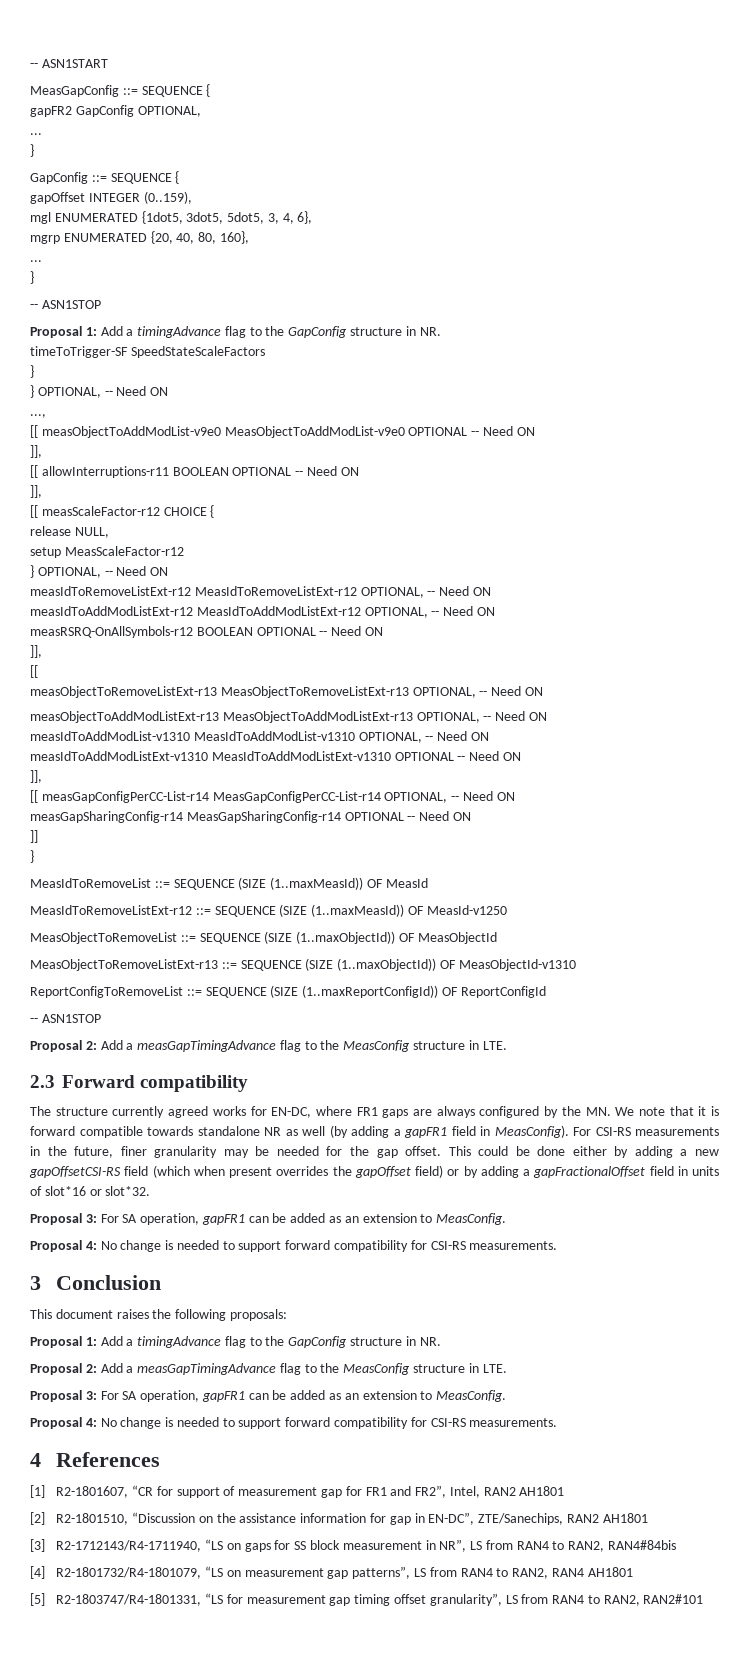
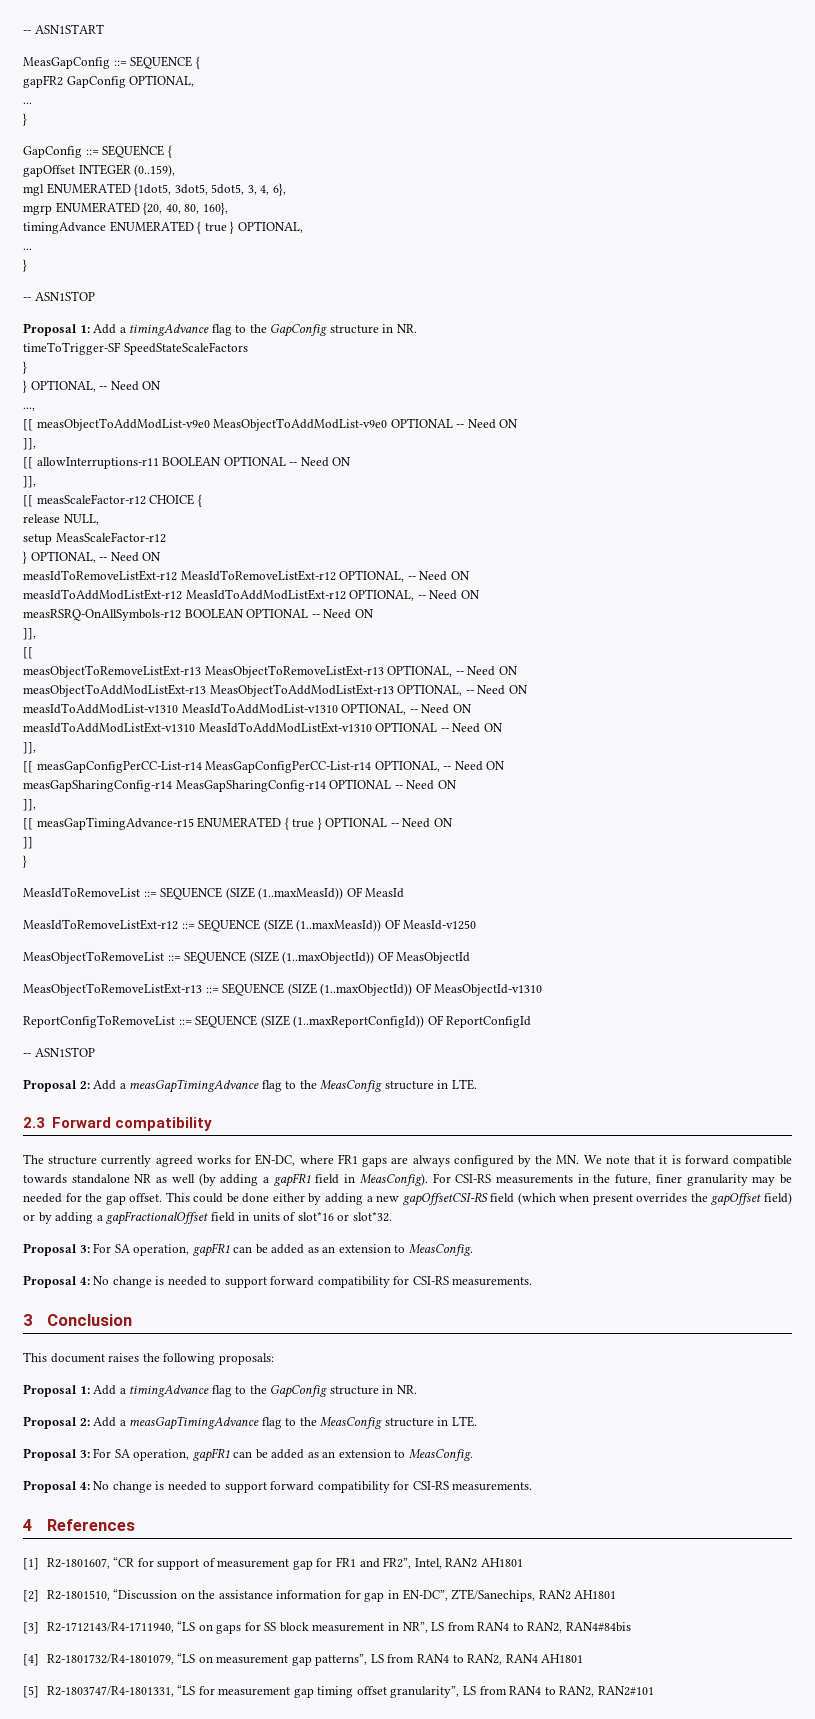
(249, 237) none -> [23,221,303,234] // timingAdvance ENUMERATED { true } OPTIONAL,
(471, 816) none -> [23,799,36,811] [23,817,453,830] // ]], // [[ measGapTimingAdvance-r15 ENUMERATED { true } OPTIONAL -- Need ON

